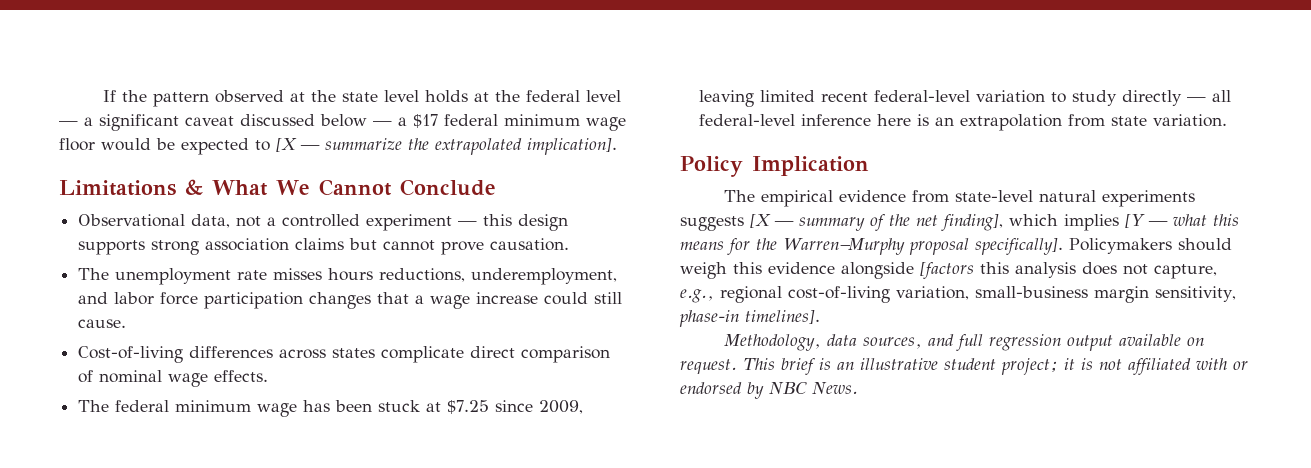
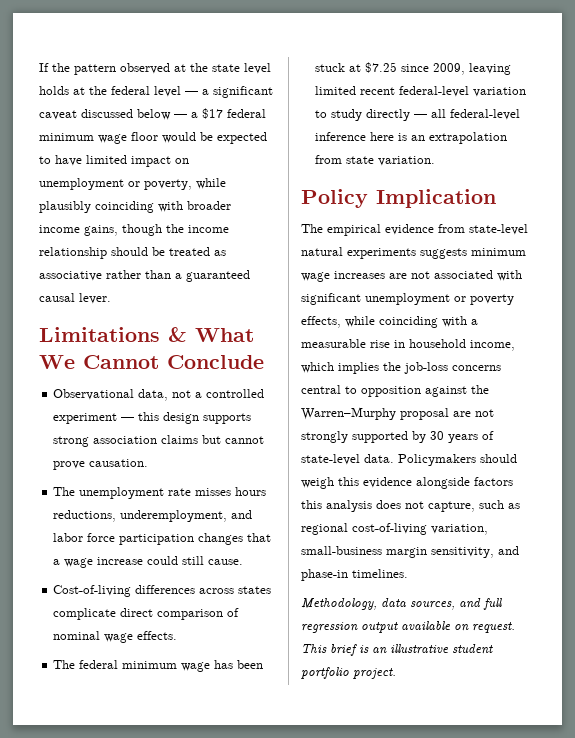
[276,137,617,155] [X — summarize the extrapolated implication]. -> [55,155,189,167] [39,178,226,190] [39,201,231,213] [39,224,229,236] [39,247,226,259] [39,270,250,282] [39,293,111,304] have limited impact on unemployment or poverty, while plausibly coinciding with broader income gains, though the income relationship should be treated as associative rather than a guaranteed causal lever.
[750,213,1239,231] [680,237,1063,255] [X — summary of the net finding], which implies [Y — what this means for the Warren–Murphy proposal specifically]. -> [471,248,526,256] [301,270,522,282] [301,293,514,305] [301,316,478,328] [301,339,515,351] [301,362,501,374] [301,385,489,397] [301,407,494,420] [301,431,494,443] [301,454,394,465] minimum wage increases are not associated with significant unemployment or poverty effects, while coinciding with a measurable rise in household income, which implies the job-loss concerns central to opposition against the Warren–Murphy proposal are not strongly supported by 30 years of state-level data.
[920,261,974,279] [factors -> [474,477,513,486] factors
[680,289,714,303] e.g., -> [479,500,520,509] such as
[679,309,820,327] phase-in timelines]. -> [498,546,519,555] [301,569,408,581] and phase-in timelines.
[1001,358,1248,375] [680,382,858,399] project; it is not affiliated with or endorsed by NBC News. -> [301,667,396,679] portfolio project.

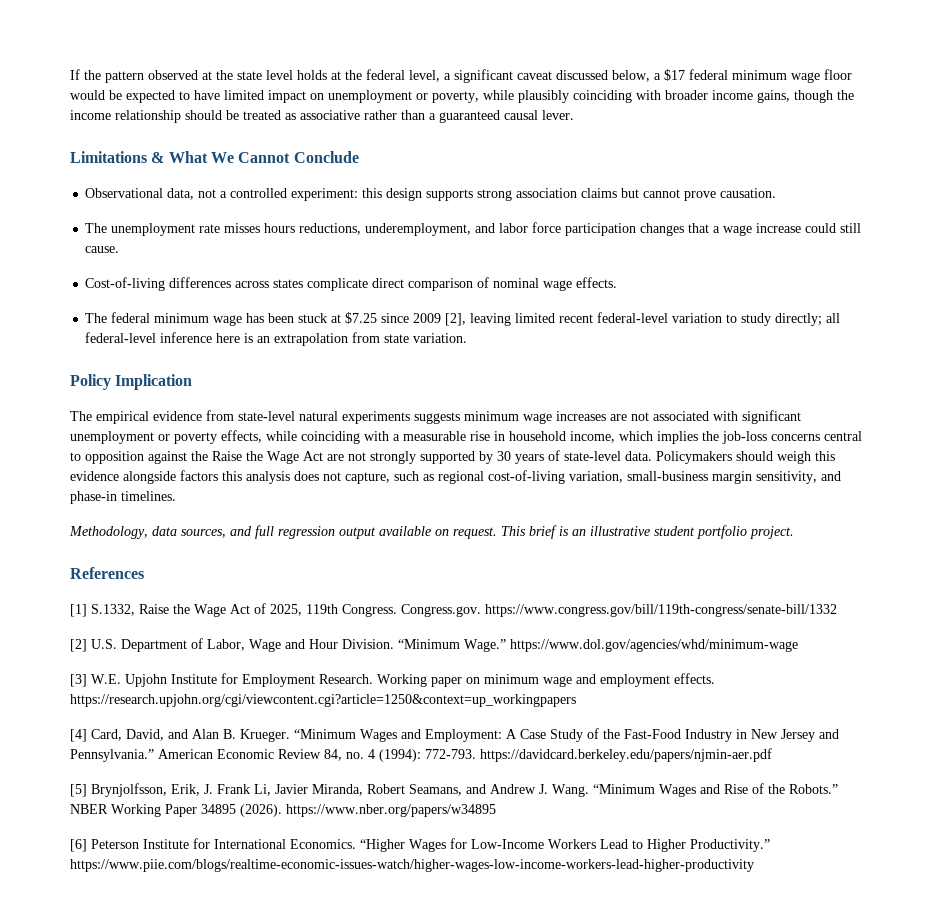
[154,86,198,97] level — -> [409,70,440,82] level,
[137,109,187,120] below — -> [612,70,650,82] below,
[53,413,135,424] experiment — -> [291,188,359,201] experiment:
[433,63,466,75] 2009, -> [413,313,467,326] 2009 [2],
[366,109,428,121] directly — -> [775,313,823,326] directly;
[301,407,449,420] Warren–Murphy proposal -> [212,451,323,464] Raise the Wage Act
(396, 673) none -> [70,567,144,579] [70,603,837,617] [70,638,798,652] [70,673,715,687] [70,694,576,707] [70,728,839,742] [70,748,772,762] [70,783,838,797] [70,804,496,817] [70,838,770,852] [70,859,754,872] // References // [1] S.1332, Raise the Wage Act of 2025, 119th Congress. Congress.gov. https://www.congress.gov/bill/119th-congress/senate-bill/1332 // [2] U.S. Department of Labor, Wage and Hour Division. “Minimum Wage.” https://www.dol.gov/agencies/whd/minimum-wage // [3] W.E. Upjohn Institute for Employment Research. Working paper on minimum wage and employment effects. https://research.upjohn.org/cgi/viewcontent.cgi?article=1250&context=up_workingpapers // [4] Card, David, and Alan B. Krueger. “Minimum Wages and Employment: A Case Study of the Fast-Food Industry in New Jersey and Pennsylvania.” American Economic Review 84, no. 4 (1994): 772-793. https://davidcard.berkeley.edu/papers/njmin-aer.pdf // [5] Brynjolfsson, Erik, J. Frank Li, Javier Miranda, Robert Seamans, and Andrew J. Wang. “Minimum Wages and Rise of the Robots.” NBER Working Paper 34895 (2026). https://www.nber.org/papers/w34895 // [6] Peterson Institute for International Economics. “Higher Wages for Low-Income Workers Lead to Higher Productivity.” https://www.piie.com/blogs/realtime-economic-issues-watch/higher-wages-low-income-workers-lead-higher-productivity

